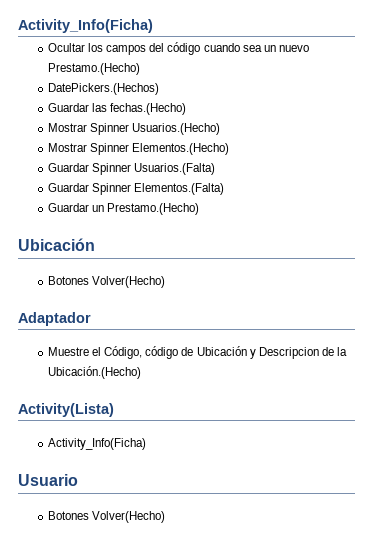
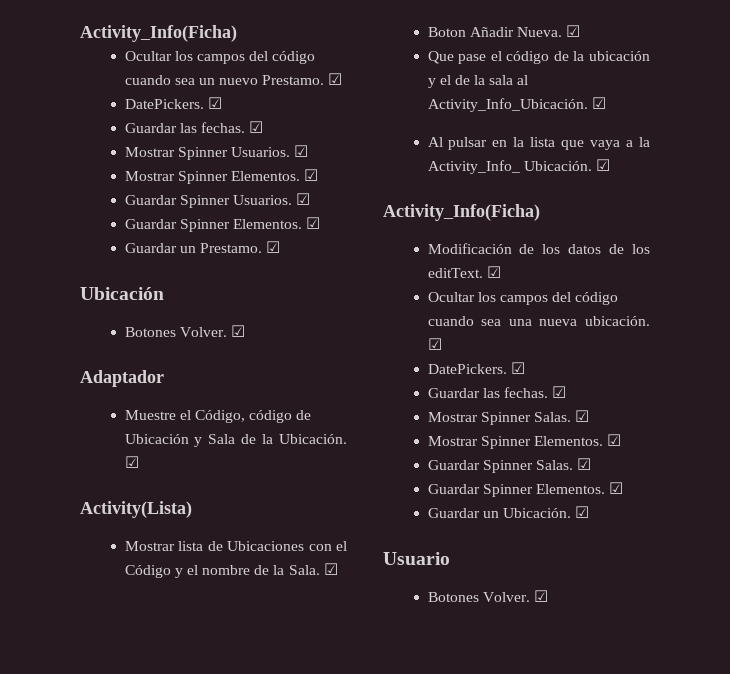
[47,63,140,75] [47,83,159,95] [47,103,187,115] [47,123,221,135] [47,143,230,155] [47,163,216,175] [47,183,225,195] [47,203,200,215] Prestamo.(Hecho) // DatePickers.(Hechos) // Guardar las fechas.(Hecho) // Mostrar Spinner Usuarios.(Hecho) // Mostrar Spinner Elementos.(Hecho) // Guardar Spinner Usuarios.(Falta) // Guardar Spinner Elementos.(Falta) // Guardar un Prestamo.(Hecho) -> [262,73,343,85] [124,97,222,109] [124,121,264,133] [124,145,309,160] [124,169,319,184] [124,193,311,208] [124,217,321,232] [124,241,281,253] Prestamo. ☑ // DatePickers. ☑ // Guardar las fechas. ☑ // Mostrar Spinner Usuarios. ☑ // Mostrar Spinner Elementos. ☑ // Guardar Spinner Usuarios. ☑ // Guardar Spinner Elementos. ☑ // Guardar un Prestamo. ☑
[92,276,166,288] Volver(Hecho) -> [179,325,245,337] Volver. ☑
[258,347,347,359] [47,366,141,379] Descripcion de la Ubicación.(Hecho) -> [208,434,347,444] [124,456,139,468] Sala de la Ubicación. ☑
[47,438,146,450] Activity_Info(Ficha) -> [124,541,347,551] [124,563,338,578] [427,25,581,37] [427,51,650,64] [427,75,529,88] [427,97,606,112] [427,137,650,150] [427,159,610,174] [383,204,540,221] [427,243,650,254] [427,266,501,278] [427,292,619,305] [427,316,650,326] [427,338,442,350] [427,362,525,374] [427,386,567,398] [427,410,590,425] [427,434,622,449] [427,458,592,473] [427,482,624,497] [427,506,590,518] Mostrar lista de Ubicaciones con el Código y el nombre de la Sala. ☑ // Boton Añadir Nueva. ☑ // Que pase el código de la ubicación y el de la sala al Activity_Info_Ubicación. ☑ // Al pulsar en la lista que vaya a la Activity_Info_ Ubicación. ☑ // Activity_Info(Ficha) // Modificación de los datos de los editText. ☑ // Ocultar los campos del código cuando sea una nueva ubicación. ☑ // DatePickers. ☑ // Guardar las fechas. ☑ // Mostrar Spinner Salas. ☑ // Mostrar Spinner Elementos. ☑ // Guardar Spinner Salas. ☑ // Guardar Spinner Elementos. ☑ // Guardar un Ubicación. ☑
[92,511,166,523] Volver(Hecho) -> [482,590,548,602] Volver. ☑

